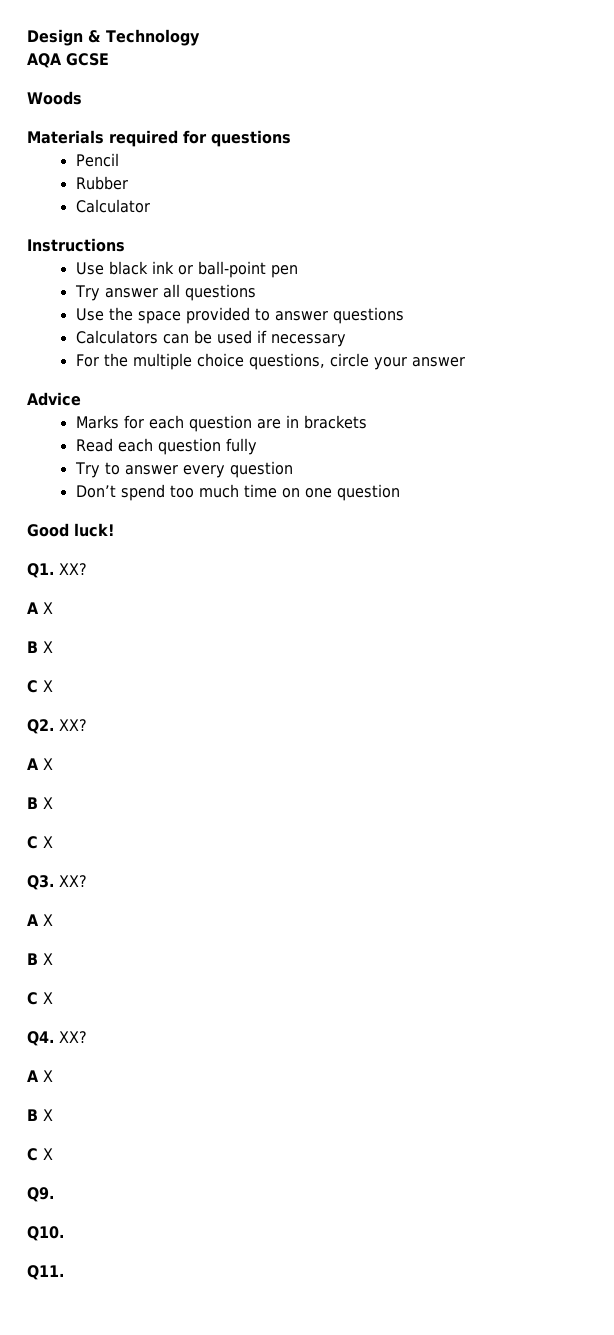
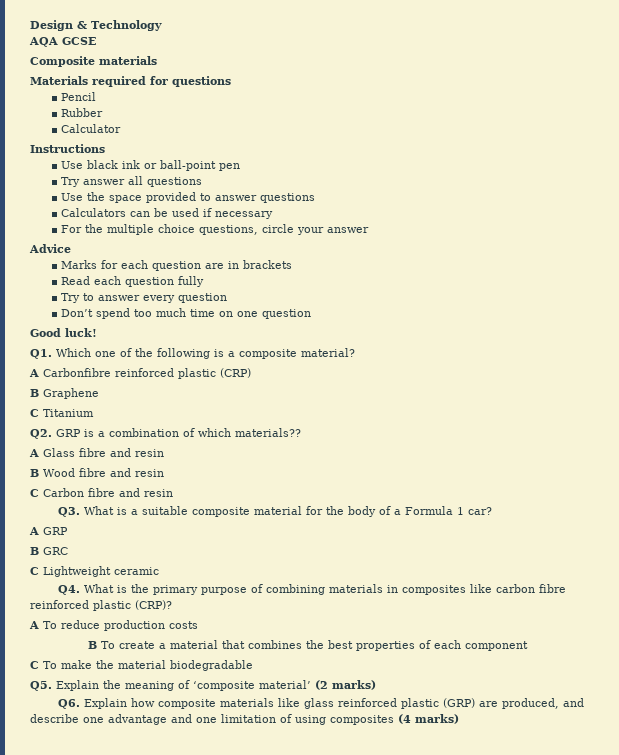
[27,91,82,105] Woods -> [30,56,157,67] Composite materials
[59,563,87,575] [27,602,53,614] [27,641,53,653] [27,680,53,693] XX? // A X // B X // C X -> [56,348,355,359] [29,368,251,379] [30,388,99,399] [30,409,94,417] Which one of the following is a composite material? // A Carbonfibre reinforced plastic (CRP) // B Graphene // C Titanium
[59,719,87,731] [27,758,53,770] [27,797,53,809] [27,836,53,849] [27,875,87,890] [27,914,53,926] [27,953,53,965] [27,992,53,1005] XX? // A X // B X // C X // Q3. XX? // A X // B X // C X -> [56,428,301,437] [29,448,164,457] [30,468,164,477] [30,488,173,497] [57,506,492,517] [29,527,68,535] [30,547,68,555] [30,566,159,577] GRP is a combination of which materials?? // A Glass fibre and resin // B Wood fibre and resin // C Carbon fibre and resin // Q3. What is a suitable composite material for the body of a Formula 1 car? // A GRP // B GRC // C Lightweight ceramic
[59,1031,87,1043] [27,1070,53,1082] [27,1109,53,1121] [27,1148,53,1161] [27,1187,54,1202] [27,1226,64,1241] [27,1265,64,1280] XX? // A X // B X // C X // Q9. // Q10. // Q11. -> [83,584,566,595] [30,600,172,611] [29,620,198,631] [87,640,528,651] [30,660,253,671] [30,680,376,691] [57,698,584,709] [30,714,459,725] What is the primary purpose of combining materials in composites like carbon fibre reinforced plastic (CRP)? // A To reduce production costs // B To create a material that combines the best properties of each component // C To make the material biodegradable // Q5. Explain the meaning of ‘composite material’ (2 marks) // Q6. Explain how composite materials like glass reinforced plastic (GRP) are produced, and describe one advantage and one limitation of using composites (4 marks)

